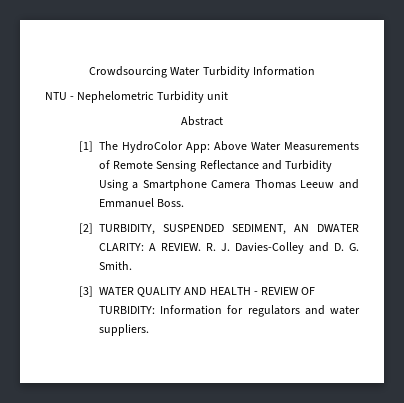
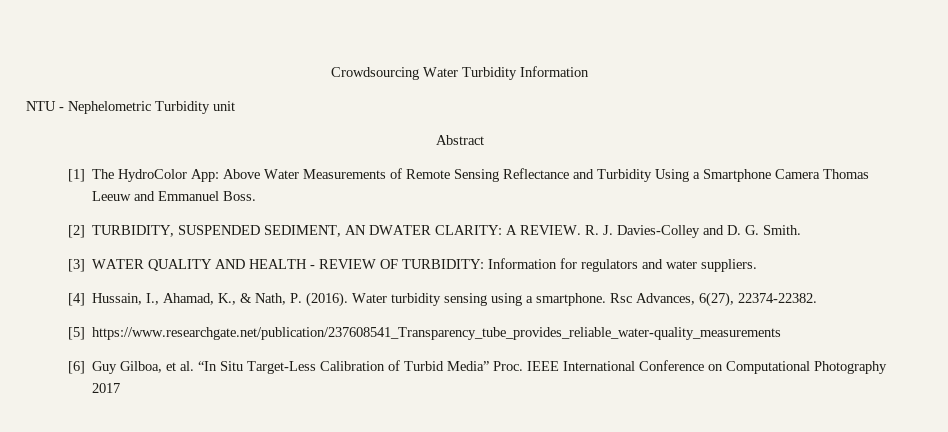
(149, 330) none -> [67,292,818,307] [67,327,782,340] [67,360,888,374] [92,383,121,393] // [4] Hussain, I., Ahamad, K., & Nath, P. (2016). Water turbidity sensing using a smartphone. Rsc Advances, 6(27), 22374-22382. // [5] https://www.researchgate.net/publication/237608541_Transparency_tube_provides_reliable_water-quality_measurements // [6] Guy Gilboa, et al. “In Situ Target-Less Calibration of Turbid Media” Proc. IEEE International Conference on Computational Photography 2017

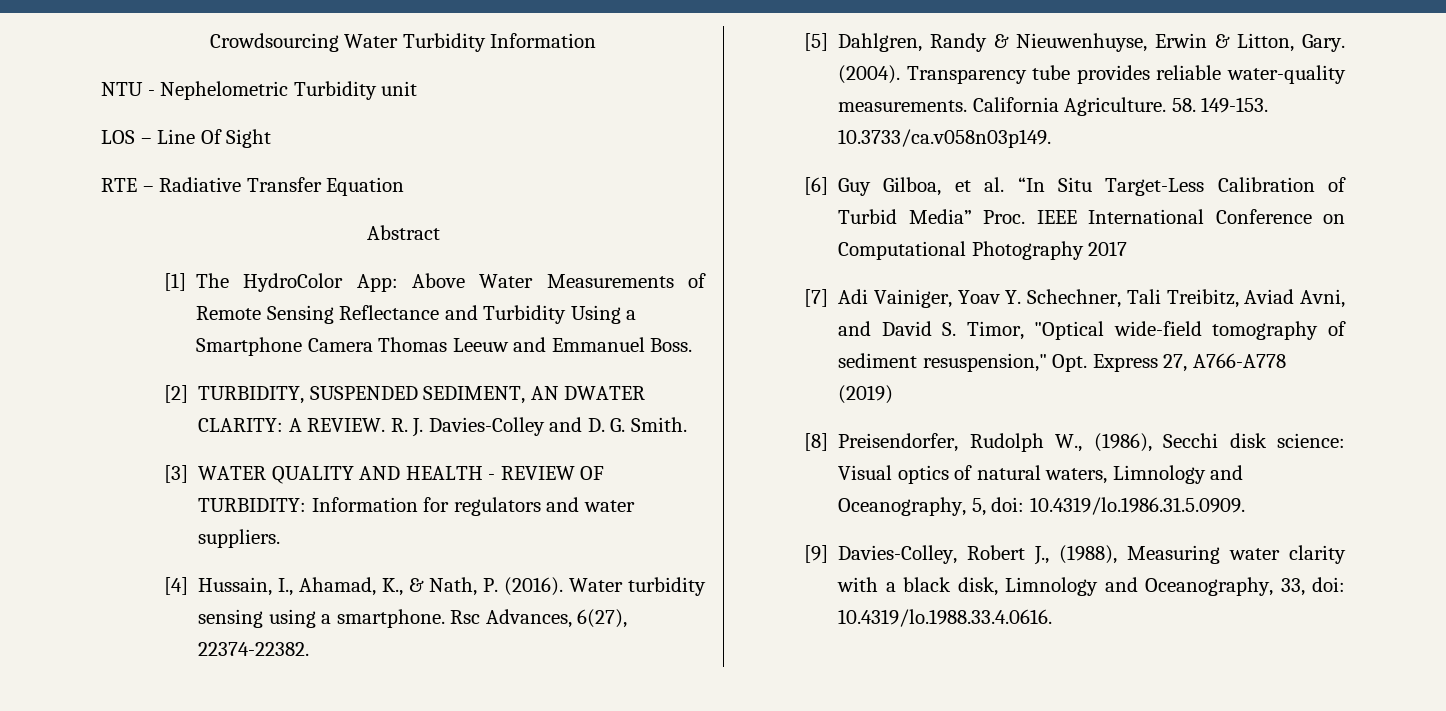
(235, 106) none -> [101,129,272,148] [101,177,405,196] // LOS – Line Of Sight // RTE – Radiative Transfer Equation
[92,327,782,340] https://www.researchgate.net/publication/237608541_Transparency_tube_provides_reliable_water-quality_measurements -> [838,33,1345,52] [838,65,1346,84] [838,97,1269,116] [838,129,1052,148] Dahlgren, Randy & Nieuwenhuyse, Erwin & Litton, Gary. (2004). Transparency tube provides reliable water-quality measurements. California Agriculture. 58. 149-153. 10.3733/ca.v058n03p149.
(121, 388) none -> [803,289,1346,308] [838,321,1346,340] [838,353,1286,372] [838,385,894,404] [803,433,1345,452] [838,465,1244,484] [838,497,1245,516] [803,545,1346,565] [837,577,1345,596] [838,609,1053,627] // [7] Adi Vainiger, Yoav Y. Schechner, Tali Treibitz, Aviad Avni, and David S. Timor, "Optical wide-field tomography of sediment resuspension," Opt. Express 27, A766-A778 (2019) // [8] Preisendorfer, Rudolph W., (1986), Secchi disk science: Visual optics of natural waters, Limnology and Oceanography, 5, doi: 10.4319/lo.1986.31.5.0909. // [9] Davies-Colley, Robert J., (1988), Measuring water clarity with a black disk, Limnology and Oceanography, 33, doi: 10.4319/lo.1988.33.4.0616.

